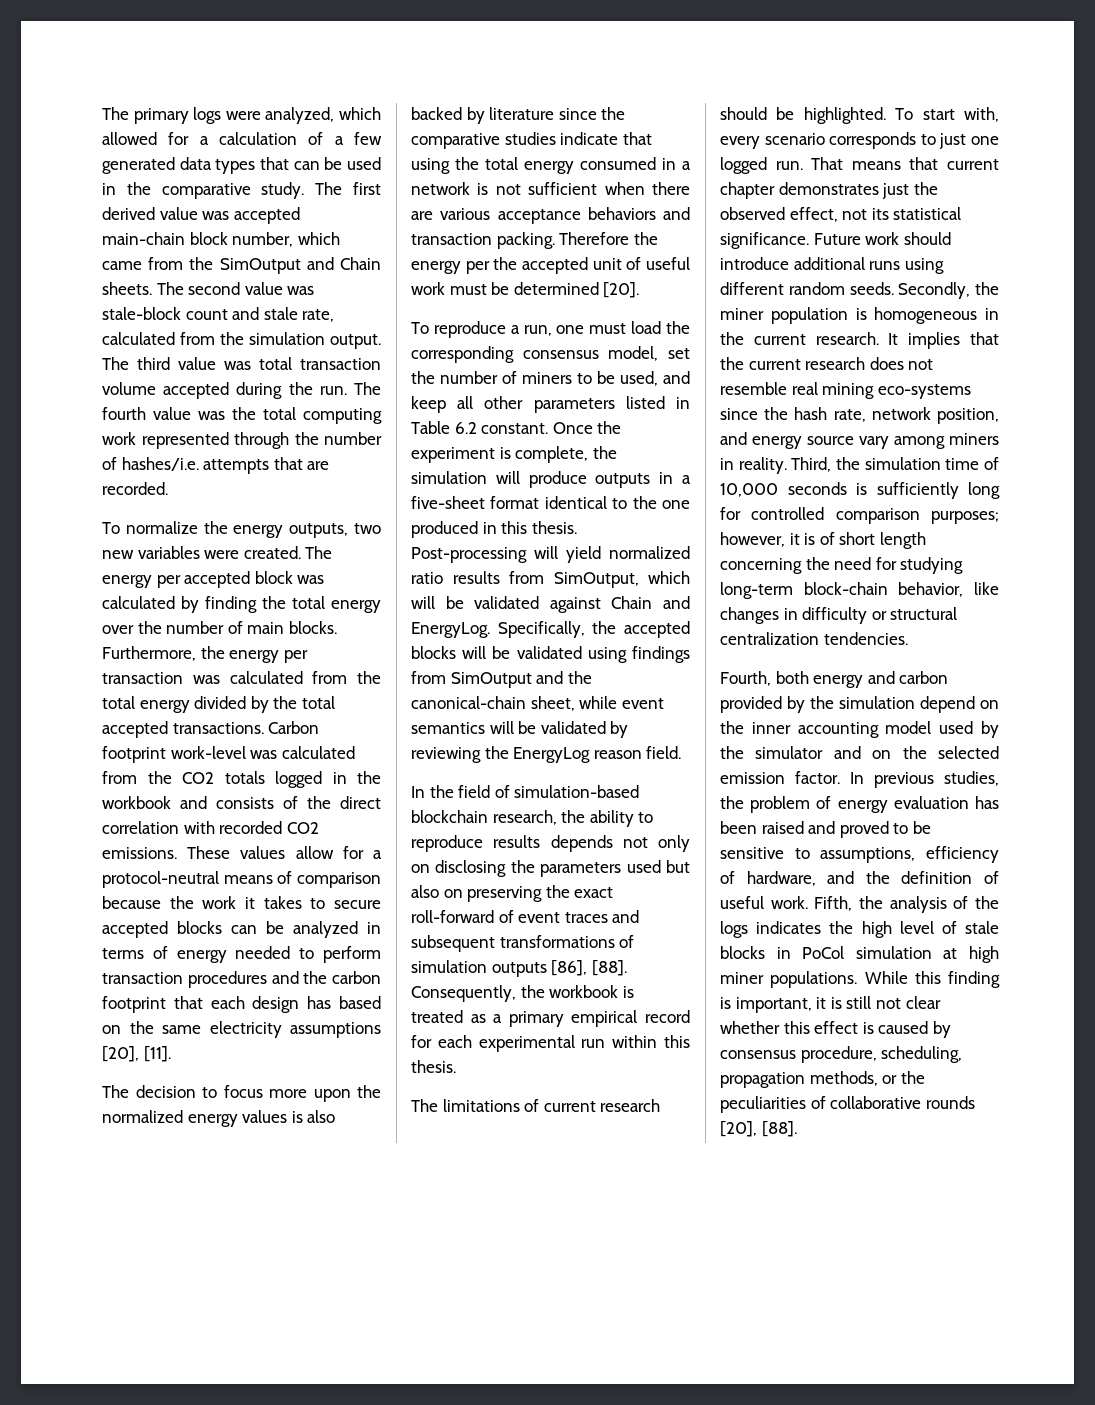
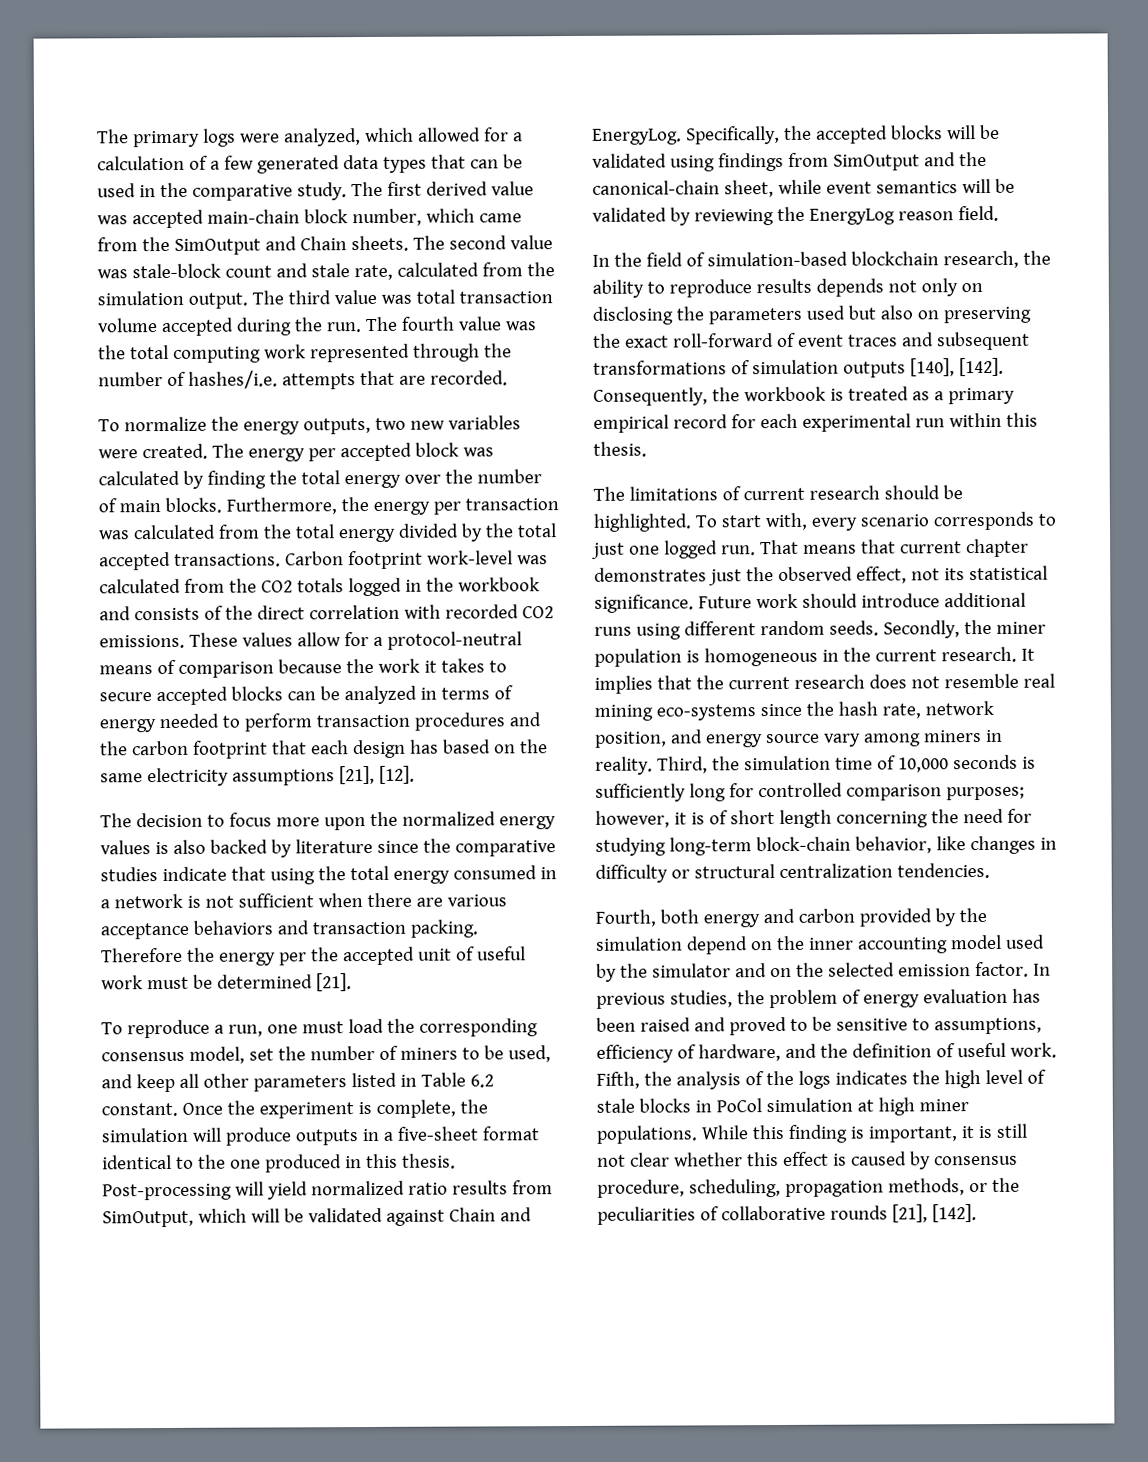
[102,1046,171,1062] [20], [11]. -> [338,765,415,785] [21], [12].
[603,282,640,298] [20]. -> [315,973,352,992] [21].
[551,960,627,976] [86], [88]. -> [909,357,1004,377] [140], [142].
[720,1121,797,1137] [20], [88]. -> [891,1204,977,1223] [21], [142].

